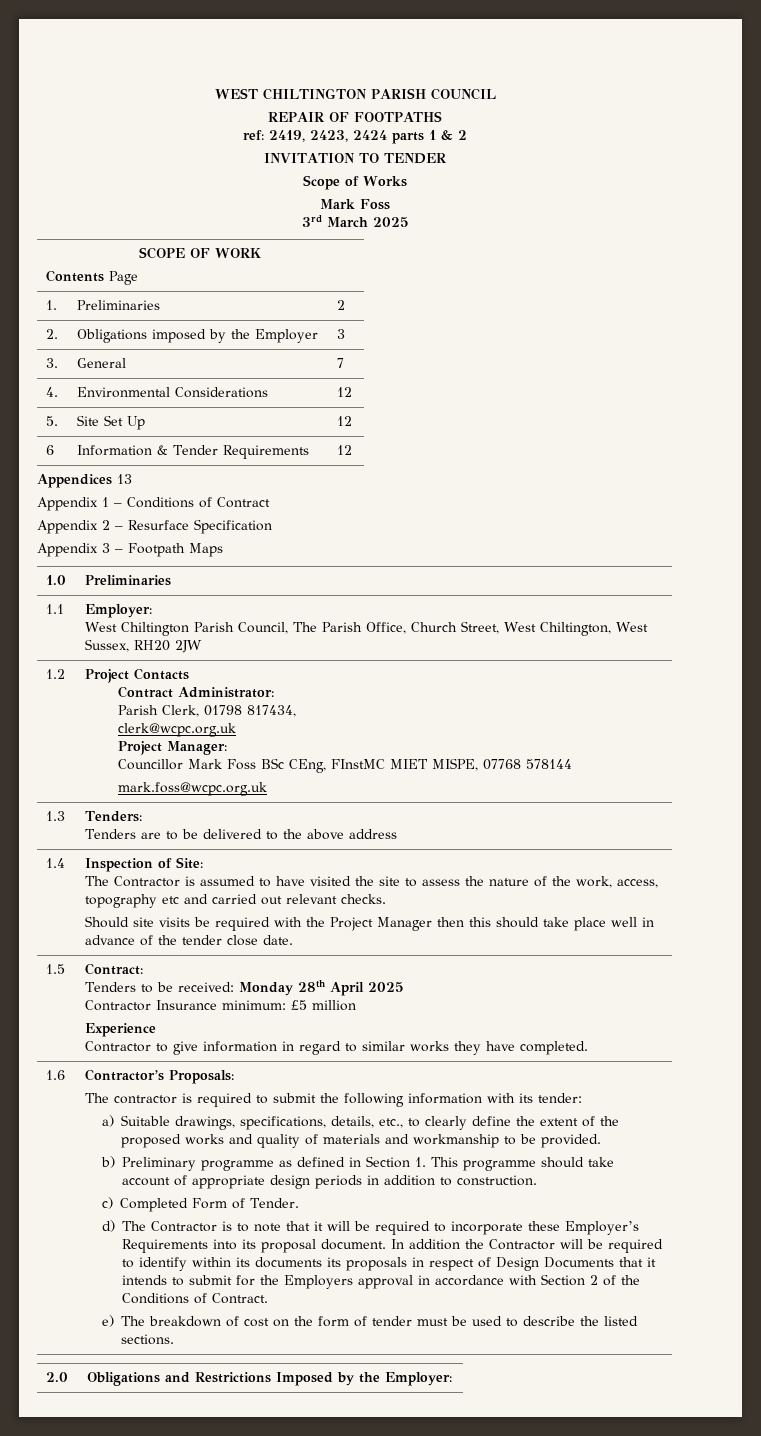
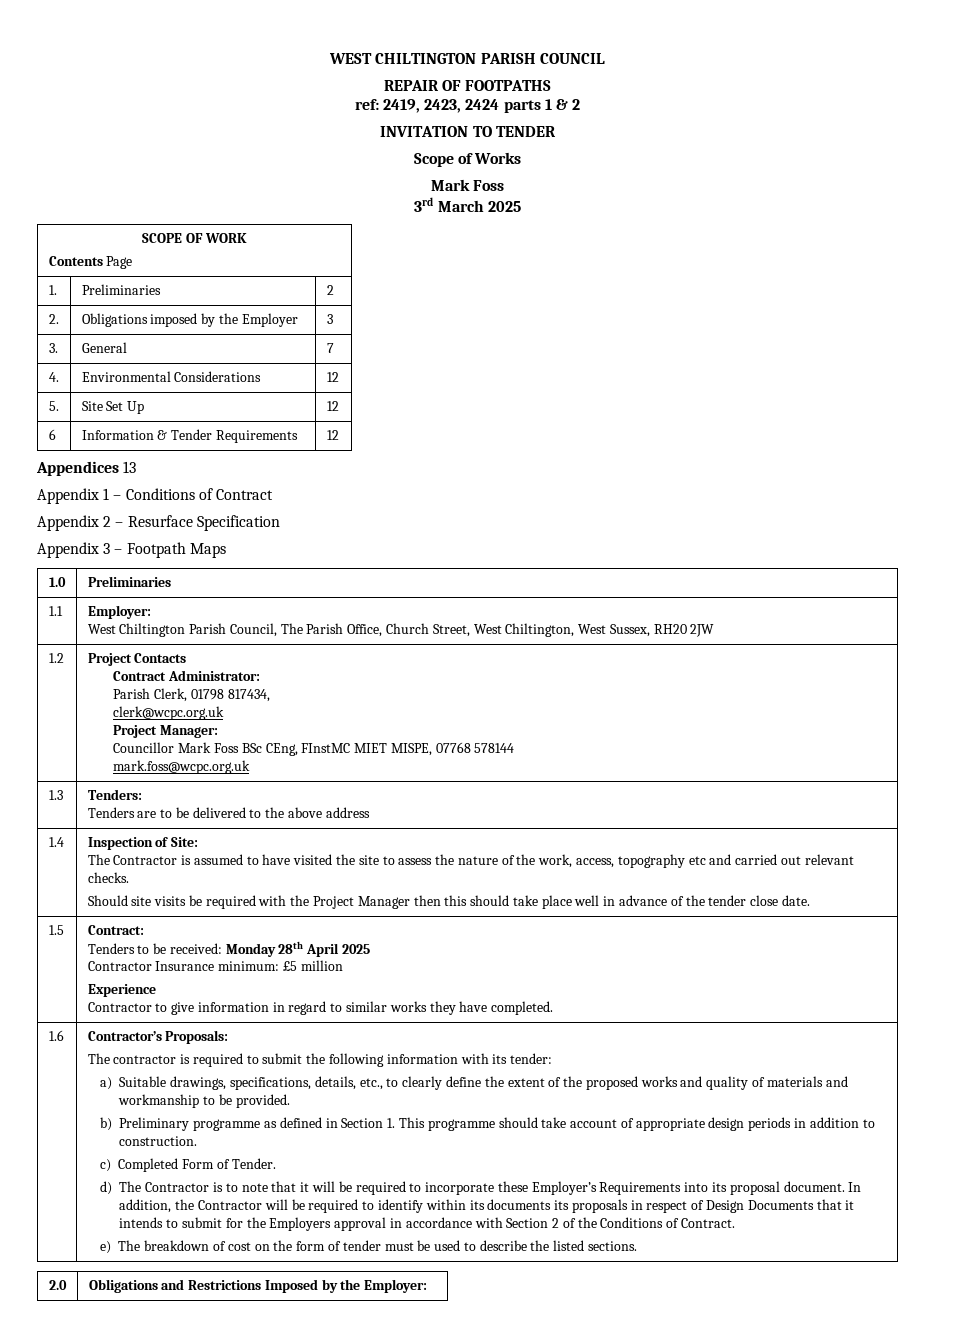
[408,1239,460,1250] addition -> [119,1199,172,1213] addition,

